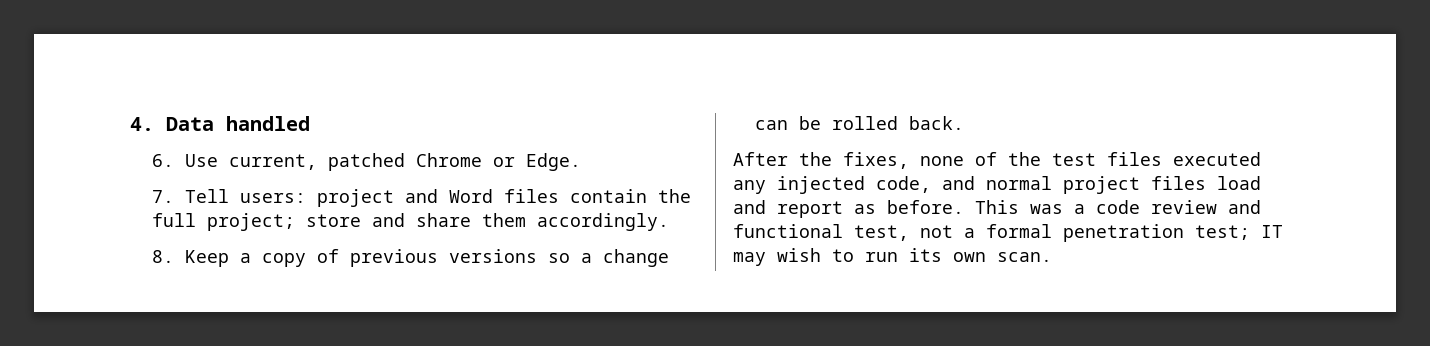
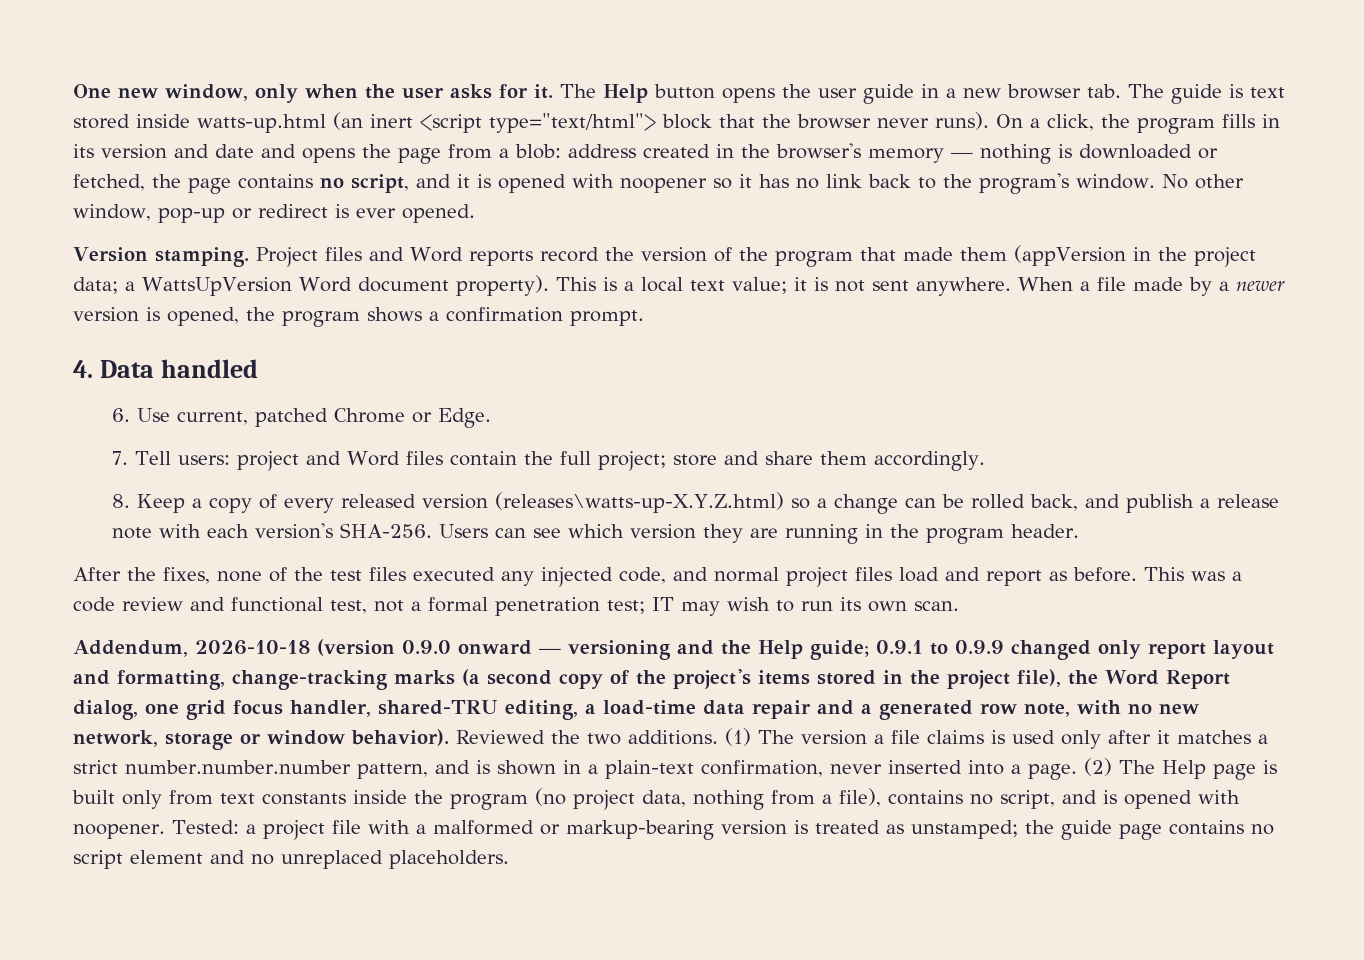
(130, 124) none -> [73,84,1285,104] [73,112,1280,134] [73,143,1218,164] [73,173,1244,194] [73,204,475,223] [73,245,1256,267] [73,275,1285,296] [73,307,644,327] One new window, only when the user asks for it. The Help button opens the user guide in a new browser tab. The guide is text stored inside watts-up.html (an inert <script type="text/html"> block that the browser never runs). On a click, the program fills in its version and date and opens the page from a blob: address created in the browser's memory — nothing is downloaded or fetched, the page contains no script, and it is opened with noopener so it has no link back to the program's window. No other window, pop-up or redirect is ever opened. // Version stamping. Project files and Word reports record the version of the program that made them (appVersion in the project data; a WattsUpVersion Word document property). This is a local text value; it is not sent anywhere. When a file made by a newer version is opened, the program shows a confirmation prompt. //
[350,249,538,267] previous versions -> [283,492,784,513] every released version (releases\watts-up-X.Y.Z.html)
[909,116,965,130] back. -> [1029,494,1279,513] [111,523,1079,544] back, and publish a release note with each version's SHA-256. Users can see which version they are running in the program header.
(1052, 257) none -> [73,639,1274,660] [73,669,1230,690] [73,700,1199,720] [73,728,1268,750] [73,758,1277,780] [72,788,1240,810] [73,820,1274,840] [73,850,509,869] // Addendum, 2026-10-18 (version 0.9.0 onward — versioning and the Help guide; 0.9.1 to 0.9.9 changed only report layout and formatting, change-tracking marks (a second copy of the project's items stored in the project file), the Word Report dialog, one grid focus handler, shared-TRU editing, a load-time data repair and a generated row note, with no new network, storage or window behavior). Reviewed the two additions. (1) The version a file claims is used only after it matches a strict number.number.number pattern, and is shown in a plain-text confirmation, never inserted into a page. (2) The Help page is built only from text constants inside the program (no project data, nothing from a file), contains no script, and is opened with noopener. Tested: a project file with a malformed or markup-bearing version is treated as unstamped; the guide page contains no script element and no unreplaced placeholders.

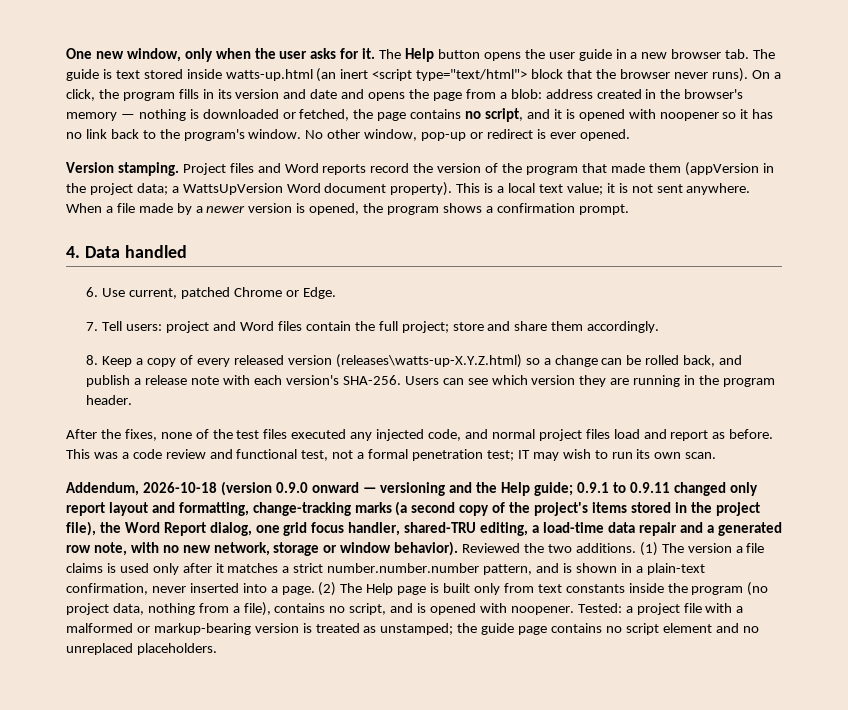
[955,640,1004,654] 0.9.9 -> [629,482,670,493] 0.9.11

